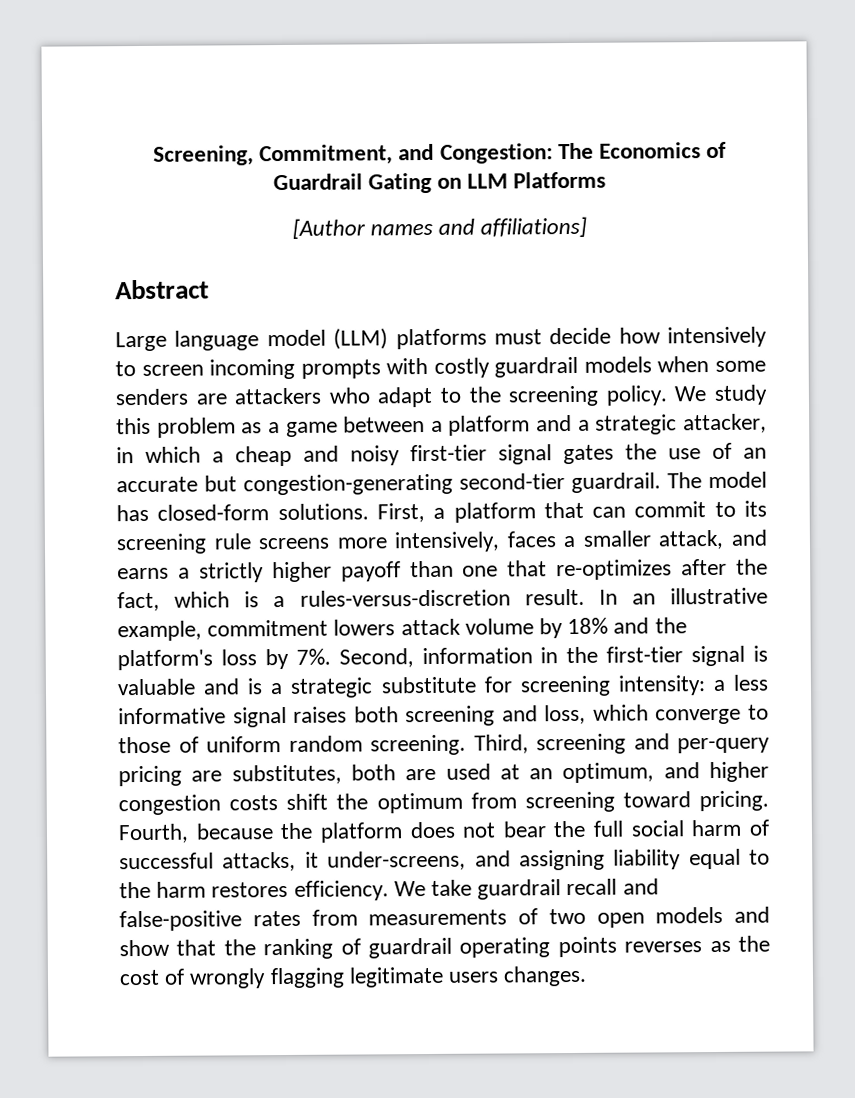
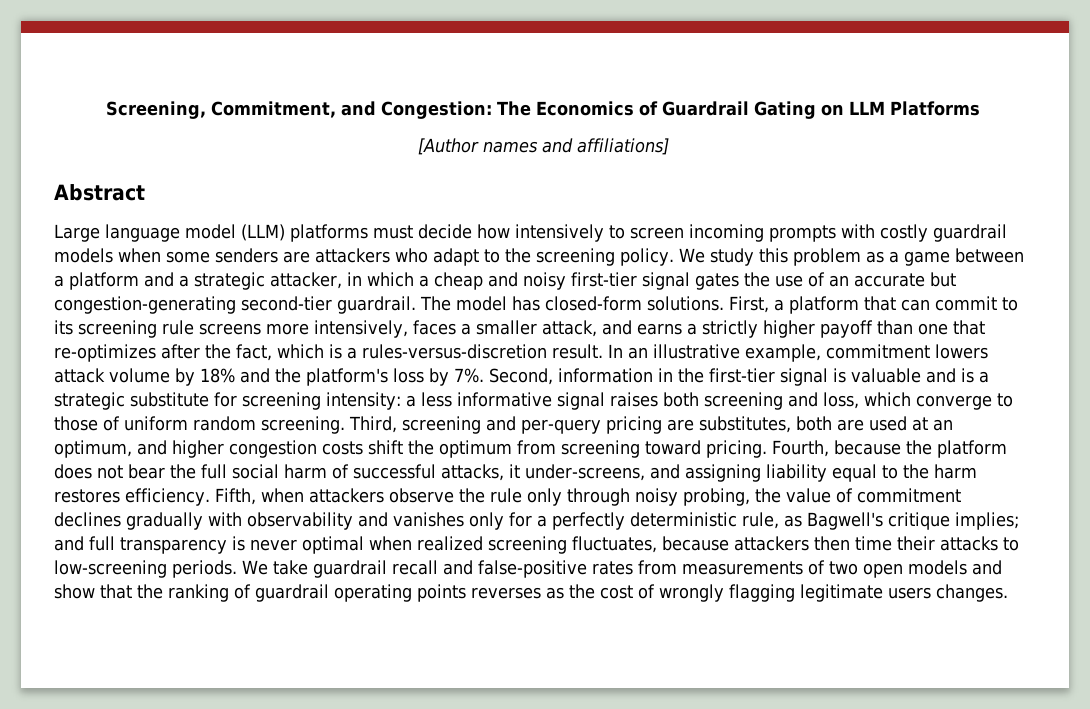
(389, 890) none -> [214,488,961,506] [54,512,1019,530] [54,536,1019,554] [54,560,237,578] Fifth, when attackers observe the rule only through noisy probing, the value of commitment declines gradually with observability and vanishes only for a perfectly deterministic rule, as Bagwell's critique implies; and full transparency is never optimal when realized screening fluctuates, because attackers then time their attacks to low-screening periods.

